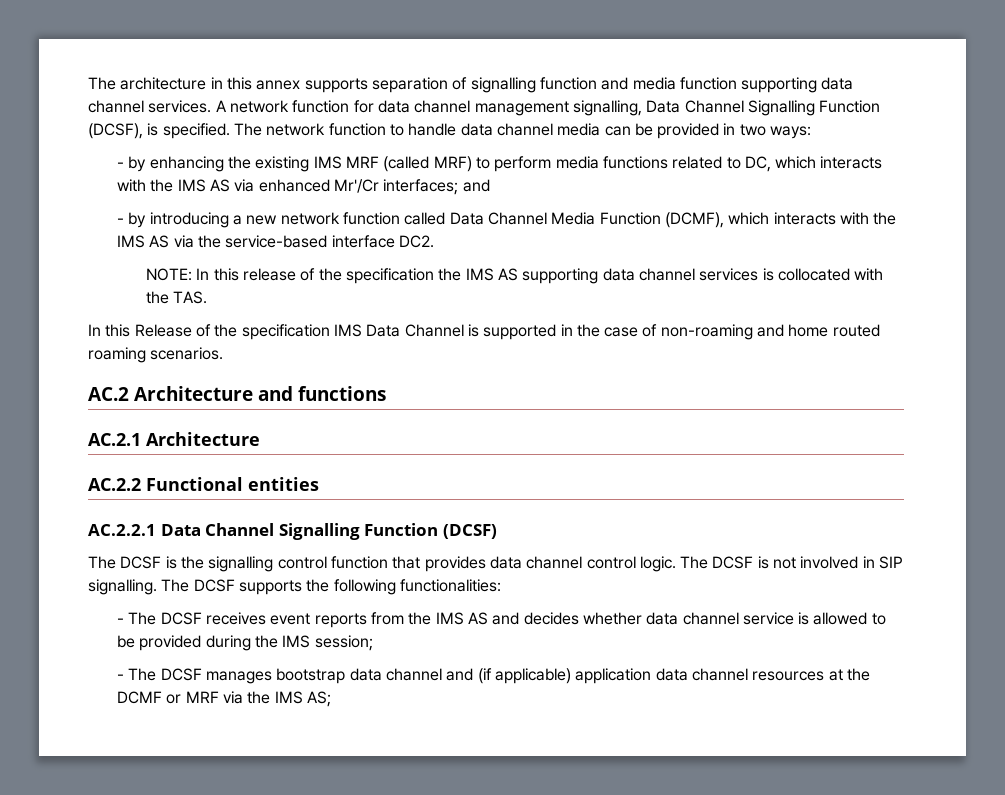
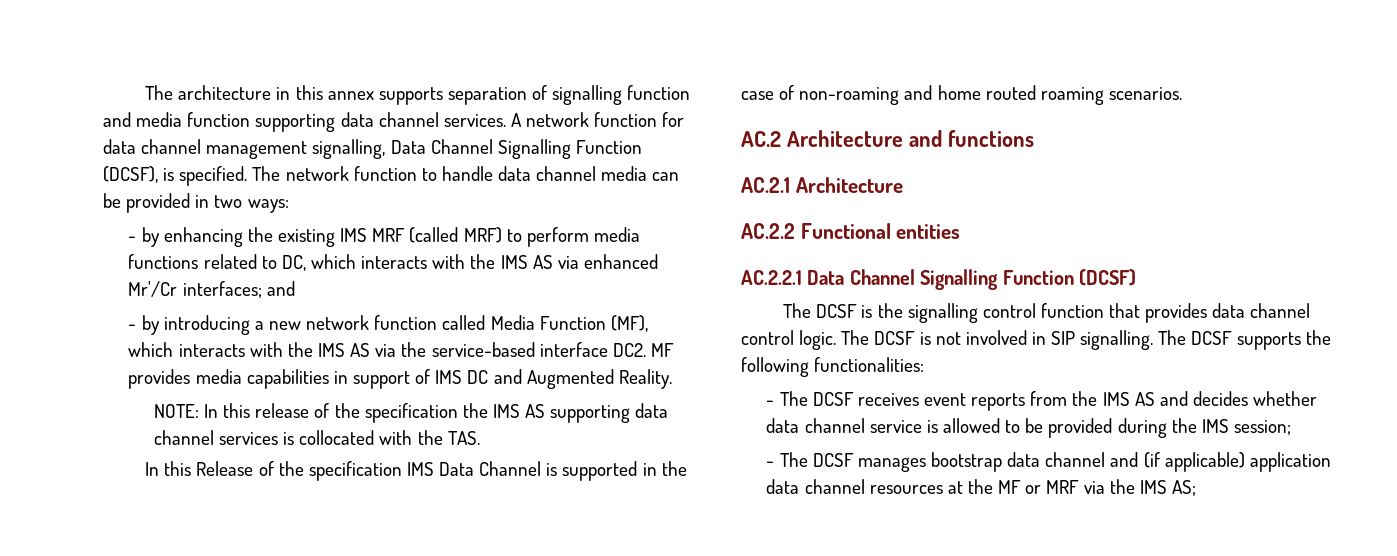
[449,212,547,225] Data Channel -> (486, 322) none
[664,212,724,228] (DCMF), -> [610,315,648,332] (MF),
(434, 241) none -> [650,343,674,357] [128,369,672,389] MF provides media capabilities in support of IMS DC and Augmented Reality.
[117,691,163,704] DCMF -> [998,480,1022,494] MF

